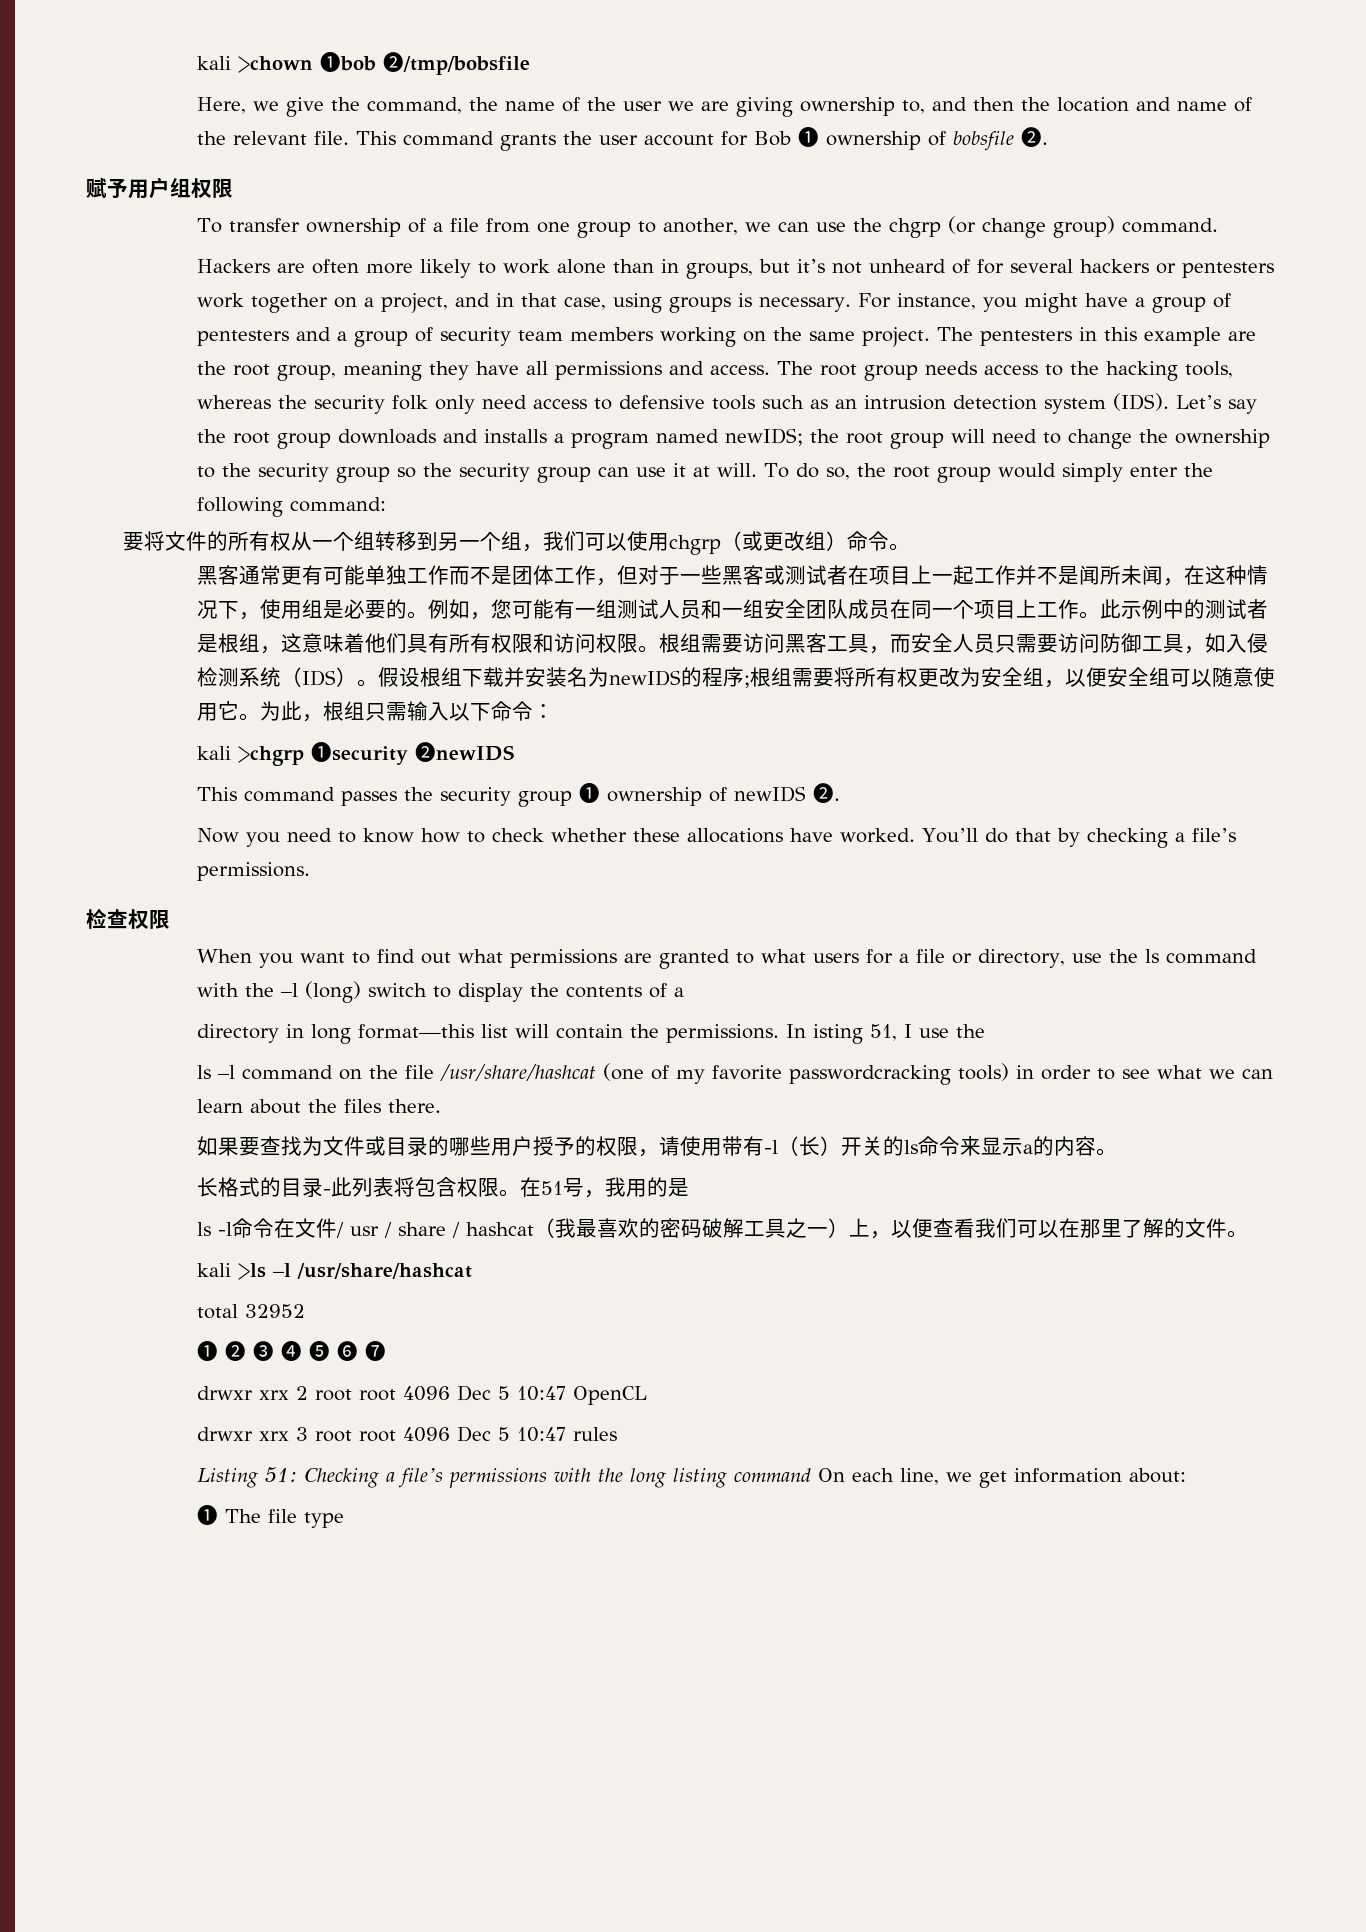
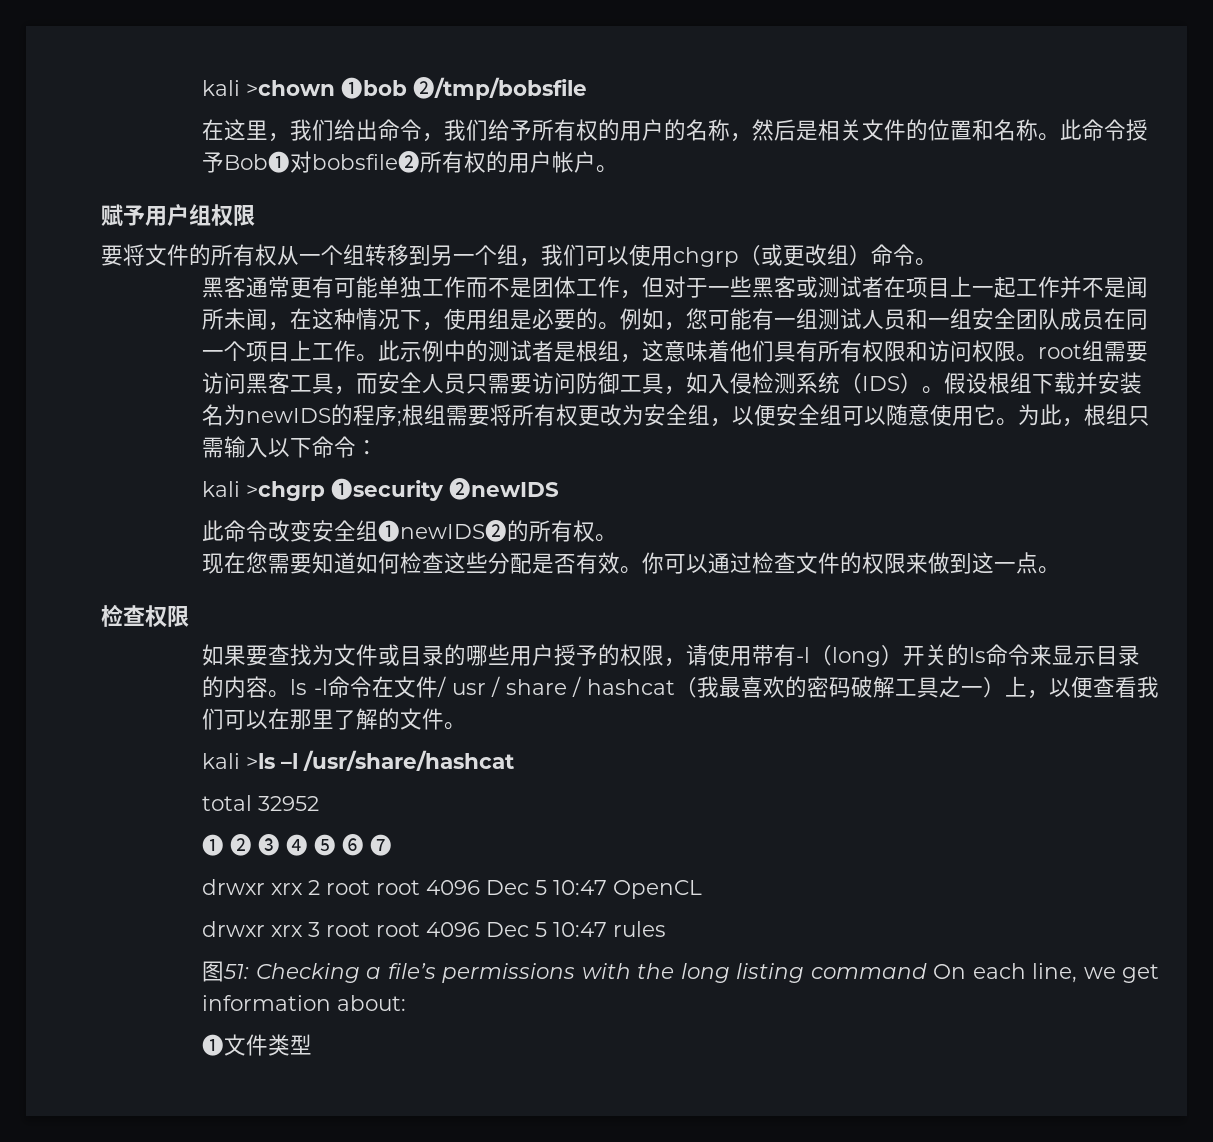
[196,97,1252,117] [196,127,1048,151] [86,177,233,199] [196,216,1218,238] [196,259,1274,279] [196,293,1231,313] [196,327,1256,347] [196,361,1233,381] [196,393,1257,414] [196,428,1270,449] [196,463,1213,483] [196,497,386,517] Here, we give the command, the name of the user we are giving ownership to, and then the location and name of the relevant file. This command grants the user account for Bob ➊ ownership of bobsfile ➋. // 赋予用户组权限 // To transfer ownership of a file from one group to another, we can use the chgrp (or change group) command. // Hackers are often more likely to work alone than in groups, but it’s not unheard of for several hackers or pentesters work together on a project, and in that case, using groups is necessary. For instance, you might have a group of pentesters and a group of security team members working on the same project. The pentesters in this example are the root group, meaning they have all permissions and access. The root group needs access to the hacking tools, whereas the security folk only need access to defensive tools such as an intrusion detection system (IDS). Let’s say the root group downloads and installs a program named newIDS; the root group will need to change the ownership to the security group so the security group can use it at will. To do so, the root group would simply enter the following command: -> [202,119,1149,142] [202,151,619,173] [101,204,255,226] 在这里，我们给出命令，我们给予所有权的用户的名称，然后是相关文件的位置和名称。此命令授予Bob➊对bobsfile➋所有权的用户帐户。 // 赋予用户组权限
[658,633,680,653] 根 -> [1038,344,1083,359] root
[196,783,840,807] [196,828,1236,848] [196,862,310,881] [86,908,170,929] [196,949,1257,969] [196,981,684,1003] [196,1024,985,1044] [196,1063,1273,1085] [196,1099,441,1114] This command passes the security group ➊ ownership of newIDS ➋. // Now you need to know how to check whether these allocations have worked. You’ll do that by checking a file’s permissions. // 检查权限 // When you want to find out what permissions are granted to what users for a file or directory, use the ls command with the –l (long) switch to display the contents of a // directory in long format—this list will contain the permissions. In isting 51, I use the // ls –l command on the file /usr/share/hashcat (one of my favorite passwordcracking tools) in order to see what we can learn about the files there. -> [202,520,618,542] [202,552,1061,574] [101,604,189,627] 此命令改变安全组➊newIDS➋的所有权。 // 现在您需要知道如何检查这些分配是否有效。你可以通过检查文件的权限来做到这一点。 // 检查权限
[798,1136,820,1156] 长 -> [832,647,882,667] long
[1022,1144,1033,1154] a -> [1096,645,1141,666] 目录
[196,1177,689,1198] // 长格式的目录-此列表将包含权限。在51号，我用的是 // -> (291, 694) none
[196,1468,258,1488] Listing -> [202,961,225,982] 图
[224,1509,344,1528] The file type -> [224,1034,313,1056] 文件类型

